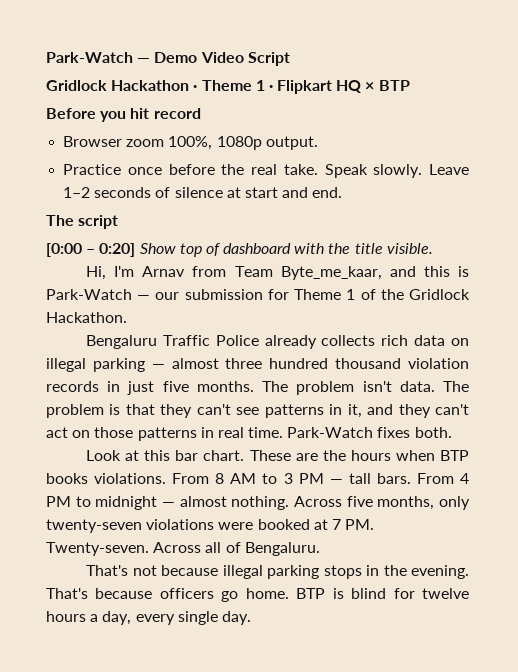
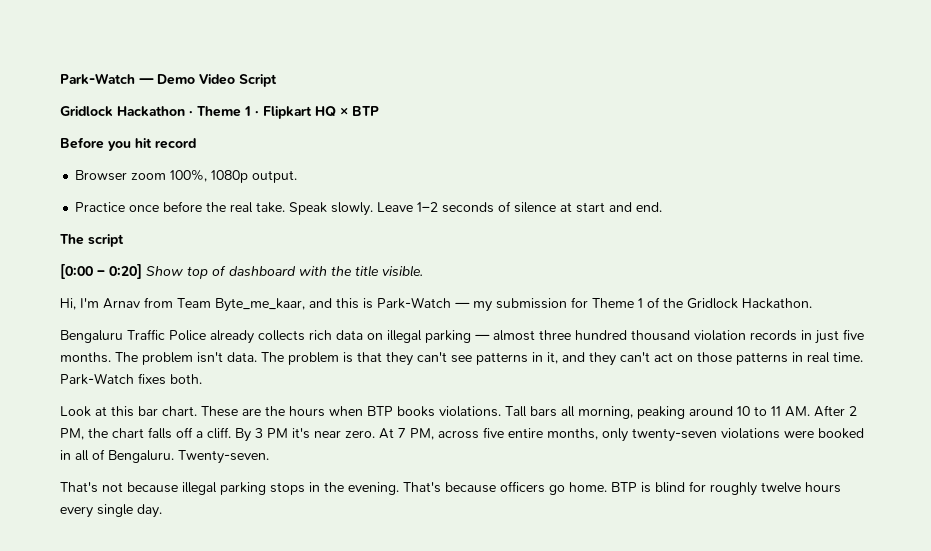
[155,292,180,300] our -> [473,301,492,312] my
[172,473,469,484] [46,496,373,510] From 8 AM to 3 PM — tall bars. From 4 PM to midnight — almost nothing. Across five -> [505,405,857,419] [60,427,543,442] Tall bars all morning, peaking around 10 to 11 AM. After 2 PM, the chart falls off a cliff. By 3 PM it's near zero. At 7 PM, across five entire
[313,519,375,530] [46,542,202,556] at 7 PM. Twenty-seven. Across -> [60,450,71,460] in
(320, 549) none -> [178,450,269,464] Twenty-seven.
(415, 593) none -> [710,482,757,496] roughly
[90,611,132,625] a day, -> (841, 487) none

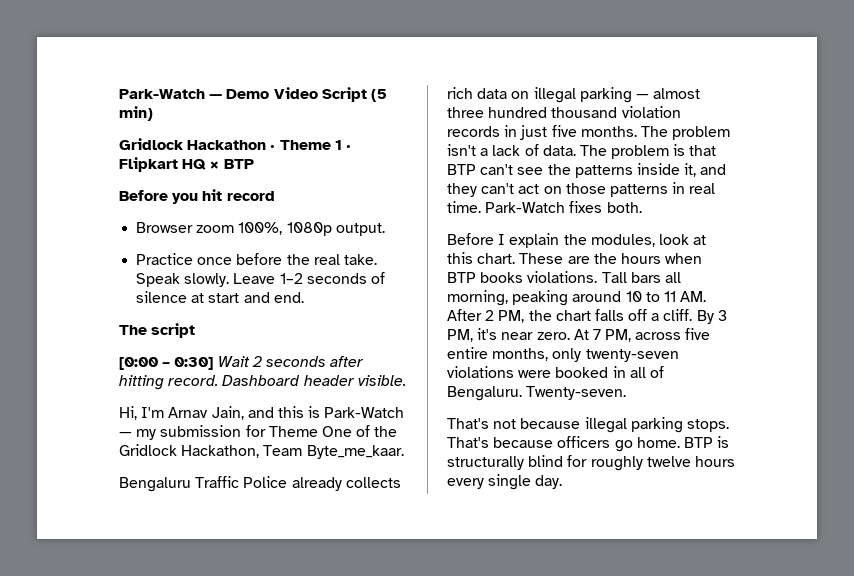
(277, 80) none -> [370,89,387,102] [119,106,153,121] (5 min)
[109,264,379,279] 0:20] Show top of dashboard with the title -> [174,356,365,370] [119,375,355,390] 0:30] Wait 2 seconds after hitting record. Dashboard header
[144,297,305,312] from Team Byte_me_kaar, -> [211,406,244,420] Jain,
[638,298,643,308] 1 -> [321,426,352,437] One
[742,298,812,309] Hackathon. -> [181,445,404,459] Hackathon, Team Byte_me_kaar.
(223, 357) none -> [480,144,539,156] a lack of
[386,352,413,366] they -> [447,164,476,175] BTP
[476,352,543,365] patterns in -> [547,163,680,178] the patterns inside
[60,406,91,417] Look -> [447,233,689,248] Before I explain the modules, look
[138,406,158,416] bar -> (473, 258) none
[267,428,288,438] PM -> [447,329,473,342] PM,
[270,482,399,495] stops in the evening. -> [686,419,729,432] stops.
(651, 487) none -> [447,456,524,470] structurally

